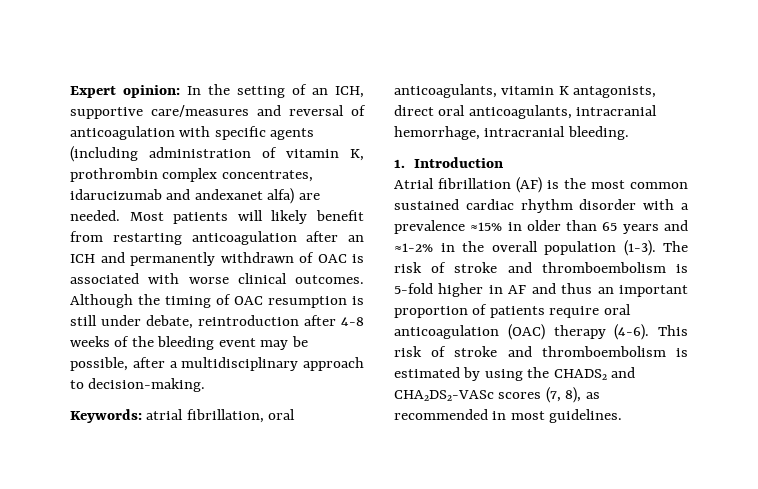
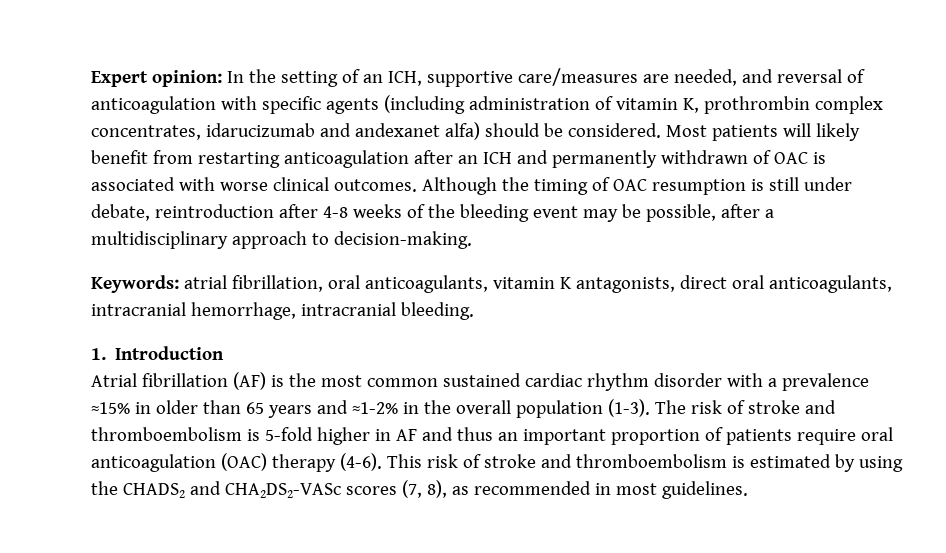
(249, 111) none -> [642,69,737,86] are needed,
[298,193,320,200] [70,210,120,221] are needed. -> [484,123,661,138] should be considered.

